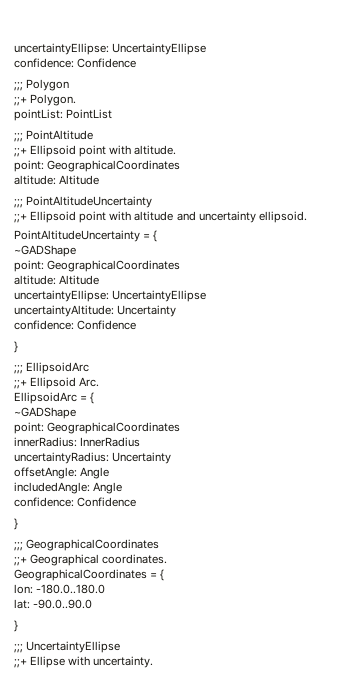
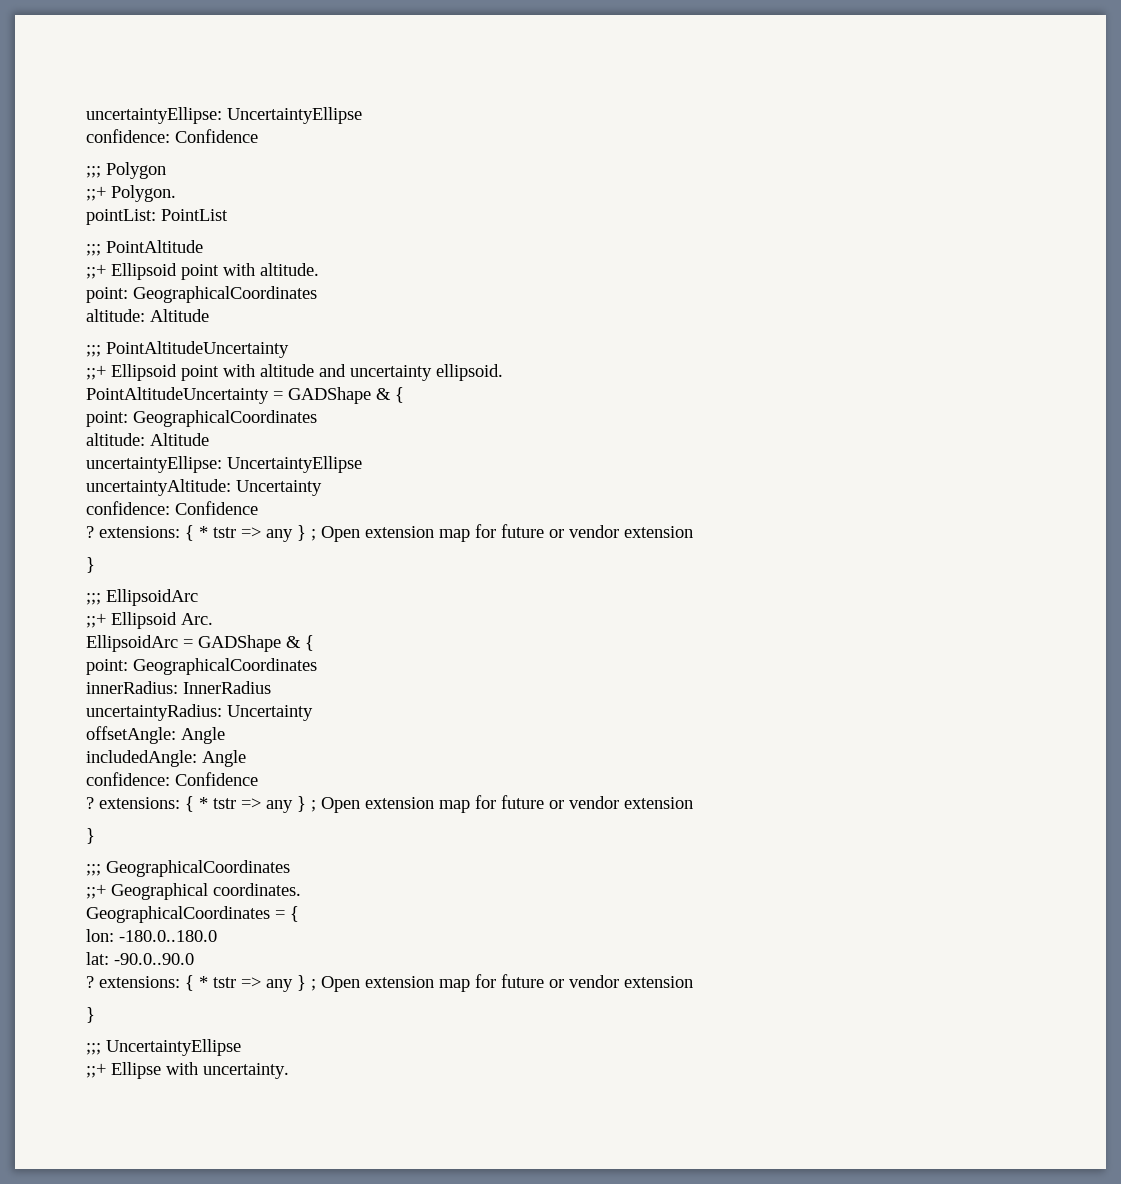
[153,230,158,242] [14,245,76,257] { // ~GADShape -> [288,387,404,404] GADShape & {
(137, 325) none -> [86,524,693,542] // ? extensions: { * tstr => any } ; Open extension map for future or vendor extension
[90,392,95,404] [14,407,76,419] { // ~GADShape -> [198,635,314,652] GADShape & {
(137, 502) none -> [86,795,693,813] // ? extensions: { * tstr => any } ; Open extension map for future or vendor extension
(93, 604) none -> [86,974,693,992] // ? extensions: { * tstr => any } ; Open extension map for future or vendor extension

